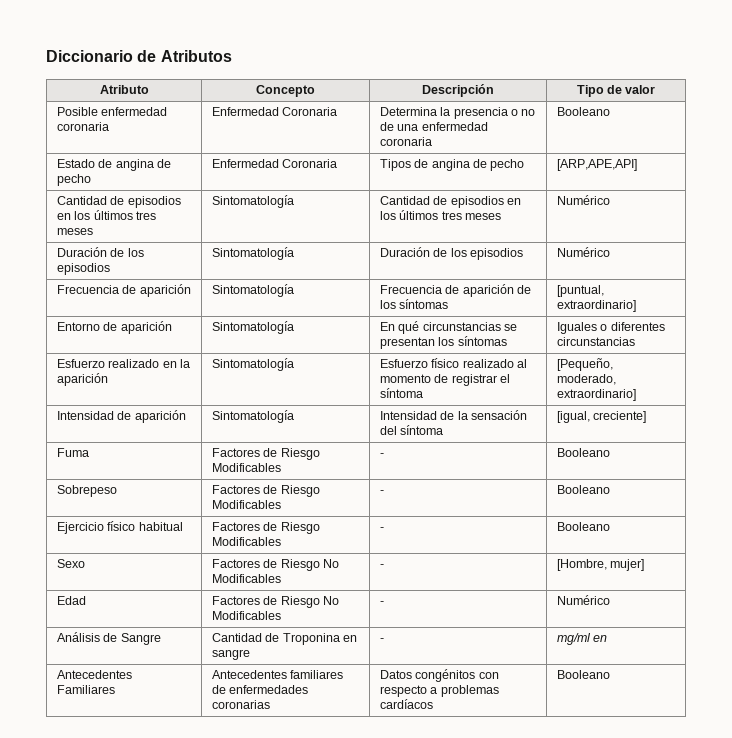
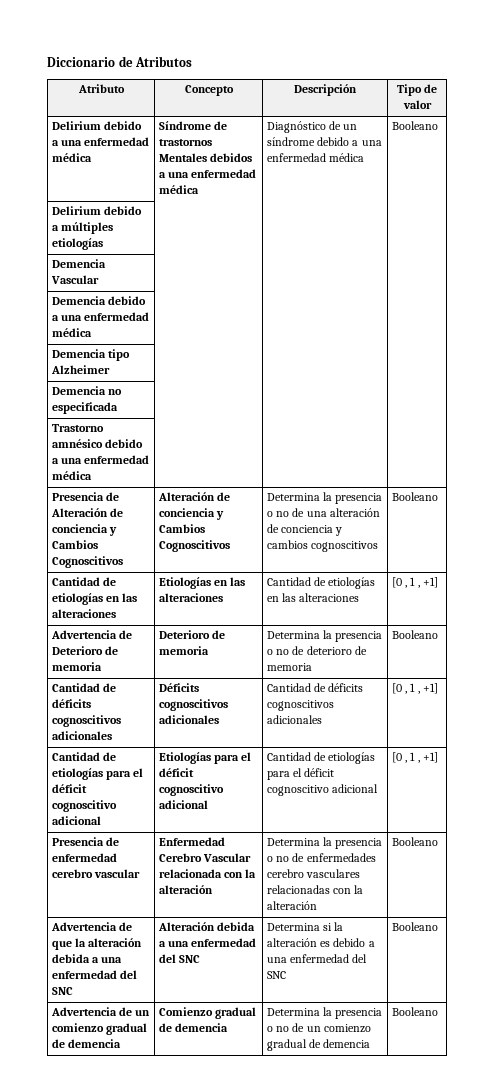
[56,107,168,116] [56,122,109,131] [211,107,338,116] Posible enfermedad coronaria | Enfermedad Coronaria -> [51,121,143,130] [51,137,150,146] [51,153,92,162] [158,121,228,130] [158,139,212,146] [158,153,253,162] [158,169,257,178] [158,185,199,194] [266,121,358,133] [266,137,382,146] [266,153,365,162] [391,121,438,130] [51,206,143,215] [51,222,114,234] [51,238,103,250] [51,259,106,268] [50,275,99,284] [51,296,147,305] [51,312,150,321] [51,328,92,337] [51,349,131,361] [50,365,110,374] [51,386,123,395] [51,402,118,414] [51,424,104,432] [51,439,144,448] [51,455,150,464] [51,471,92,480] [51,492,120,501] [50,508,124,517] [51,524,118,536] [51,540,98,549] [51,556,123,568] [157,492,231,501] [158,508,225,520] [158,524,205,533] [158,540,230,552] Delirium debido a una enfermedad médica | Síndrome de trastornos Mentales debidos a una enfermedad médica | Diagnóstico de un síndrome debido a una enfermedad médica | Booleano // Delirium debido a múltiples etiologías | | | // Demencia Vascular | | | // Demencia debido a una enfermedad médica | | | // Demencia tipo Alzheimer | | | // Demencia no especificada | | | // Trastorno amnésico debido a una enfermedad médica | | | // Presencia de Alteración de conciencia y Cambios Cognoscitivos | Alteración de conciencia y Cambios Cognoscitivos
[421,122,488,131] [379,137,432,146] [556,107,610,116] [56,159,172,171] [56,174,91,186] [211,159,338,168] [379,159,525,171] [556,159,637,171] [56,196,181,208] [56,210,157,220] [56,228,93,235] [211,195,294,208] [379,196,522,208] [379,210,502,220] [556,195,610,205] [56,247,144,257] [56,263,110,275] [211,247,294,260] [379,247,524,260] [556,247,610,257] [56,284,191,297] [211,284,294,297] [379,284,532,297] [379,299,449,309] [556,285,604,297] [556,300,636,312] [56,321,172,334] [211,321,294,334] [379,321,518,334] [379,336,507,349] [556,322,665,334] [556,337,635,346] [56,359,191,368] [56,373,108,386] [211,358,294,371] [379,358,528,368] [379,374,511,386] [379,388,423,398] [556,358,613,371] [556,374,616,385] [556,389,636,401] [56,410,186,423] [211,410,294,423] [379,410,528,420] [379,425,444,435] [556,411,647,423] [56,448,89,457] [211,448,320,460] [211,463,281,472] [379,453,384,457] [556,448,610,457] [56,485,117,497] [211,485,320,497] [211,500,281,509] [379,490,384,494] [556,485,610,494] [56,521,183,534] [211,522,320,534] [211,537,281,546] [379,527,384,531] [556,522,610,531] [56,559,85,568] [211,559,340,571] [211,574,281,583] [379,564,384,568] [556,559,645,571] [56,596,86,605] [211,596,340,608] [211,611,281,620] [379,601,384,605] [556,595,610,605] [56,632,161,645] [211,633,358,645] [211,649,250,660] [379,638,384,642] [556,633,608,645] [56,670,132,679] [56,685,115,694] [211,670,344,679] [211,685,309,694] [211,700,270,709] [379,669,499,682] [379,685,499,697] [379,699,433,709] enfermedad coronaria | Booleano // Estado de angina de pecho | Enfermedad Coronaria | Tipos de angina de pecho | [ARP,APE,API] // Cantidad de episodios en los últimos tres meses | Sintomatología | Cantidad de episodios en los últimos tres meses | Numérico // Duración de los episodios | Sintomatología | Duración de los episodios | Numérico // Frecuencia de aparición | Sintomatología | Frecuencia de aparición de los síntomas | [puntual, extraordinario] // Entorno de aparición | Sintomatología | En qué circunstancias se presentan los síntomas | Iguales o diferentes circunstancias // Esfuerzo realizado en la aparición | Sintomatología | Esfuerzo físico realizado al momento de registrar el síntoma | [Pequeño, moderado, extraordinario] // Intensidad de aparición | Sintomatología | Intensidad de la sensación del síntoma | [igual, creciente] // Fuma | Factores de Riesgo Modificables | - | Booleano // Sobrepeso | Factores de Riesgo Modificables | - | Booleano // Ejercicio físico habitual | Factores de Riesgo Modificables | - | Booleano // Sexo | Factores de Riesgo No Modificables | - | [Hombre, mujer] // Edad | Factores de Riesgo No Modificables | - | Numérico // Análisis de Sangre | Cantidad de Troponina en sangre | - | mg/ml en // Antecedentes Familiares | Antecedentes familiares de enfermedades coronarias | Datos congénitos con respecto a problemas cardíacos -> [329,508,380,517] [266,524,343,536] [266,540,379,552] [391,492,438,501] [51,577,117,586] [51,593,138,605] [51,609,116,618] [158,577,246,589] [158,593,223,602] [266,577,376,589] [266,593,360,602] [391,577,438,588] [50,630,133,639] [51,646,119,655] [51,662,102,671] [158,630,226,639] [158,646,209,655] [266,630,383,642] [266,646,367,655] [266,663,312,671] [391,630,438,639] [51,683,117,692] [51,699,91,708] [51,715,121,727] [51,731,112,740] [158,683,199,692] [158,699,228,711] [158,715,219,724] [266,683,364,692] [266,700,334,711] [266,715,322,724] [391,683,438,694] [51,752,117,761] [51,768,144,780] [51,784,87,793] [51,800,117,812] [51,816,101,825] [158,752,252,764] [158,768,194,777] [158,784,224,796] [158,800,208,809] [266,752,376,764] [266,768,335,780] [266,784,379,796] [391,752,438,763] [51,837,120,846] [51,853,117,862] [51,869,141,878] [158,837,225,846] [158,853,252,862] [158,869,257,878] [158,885,213,894] [266,837,383,849] [266,853,376,862] [266,869,361,878] [266,885,364,894] [266,901,317,910] [391,837,438,846] [50,922,133,931] [51,938,143,950] [51,954,123,963] [51,970,138,979] [51,987,73,995] [157,922,256,931] [158,938,257,947] [158,954,201,963] [266,922,344,931] [266,938,375,947] [266,954,368,963] [266,971,286,979] [391,922,438,931] [50,1007,151,1016] [51,1023,148,1035] [51,1039,122,1048] [158,1007,257,1019] [158,1023,229,1032] [266,1007,383,1019] [266,1023,371,1033] [266,1039,371,1051] alteración de conciencia y cambios cognoscitivos | Booleano // Cantidad de etiologías en las alteraciones | Etiologías en las alteraciones | Cantidad de etiologías en las alteraciones | [0 , 1 , +1] // Advertencia de Deterioro de memoria | Deterioro de memoria | Determina la presencia o no de deterioro de memoria | Booleano // Cantidad de déficits cognoscitivos adicionales | Déficits cognoscitivos adicionales | Cantidad de déficits cognoscitivos adicionales | [0 , 1 , +1] // Cantidad de etiologías para el déficit cognoscitivo adicional | Etiologías para el déficit cognoscitivo adicional | Cantidad de etiologías para el déficit cognoscitivo adicional | [0 , 1 , +1] // Presencia de enfermedad cerebro vascular | Enfermedad Cerebro Vascular relacionada con la alteración | Determina la presencia o no de enfermedades cerebro vasculares relacionadas con la alteración | Booleano // Advertencia de que la alteración debida a una enfermedad del SNC | Alteración debida a una enfermedad del SNC | Determina si la alteración es debido a una enfermedad del SNC | Booleano // Advertencia de un comienzo gradual de demencia | Comienzo gradual de demencia | Determina la presencia o no de un comienzo gradual de demencia

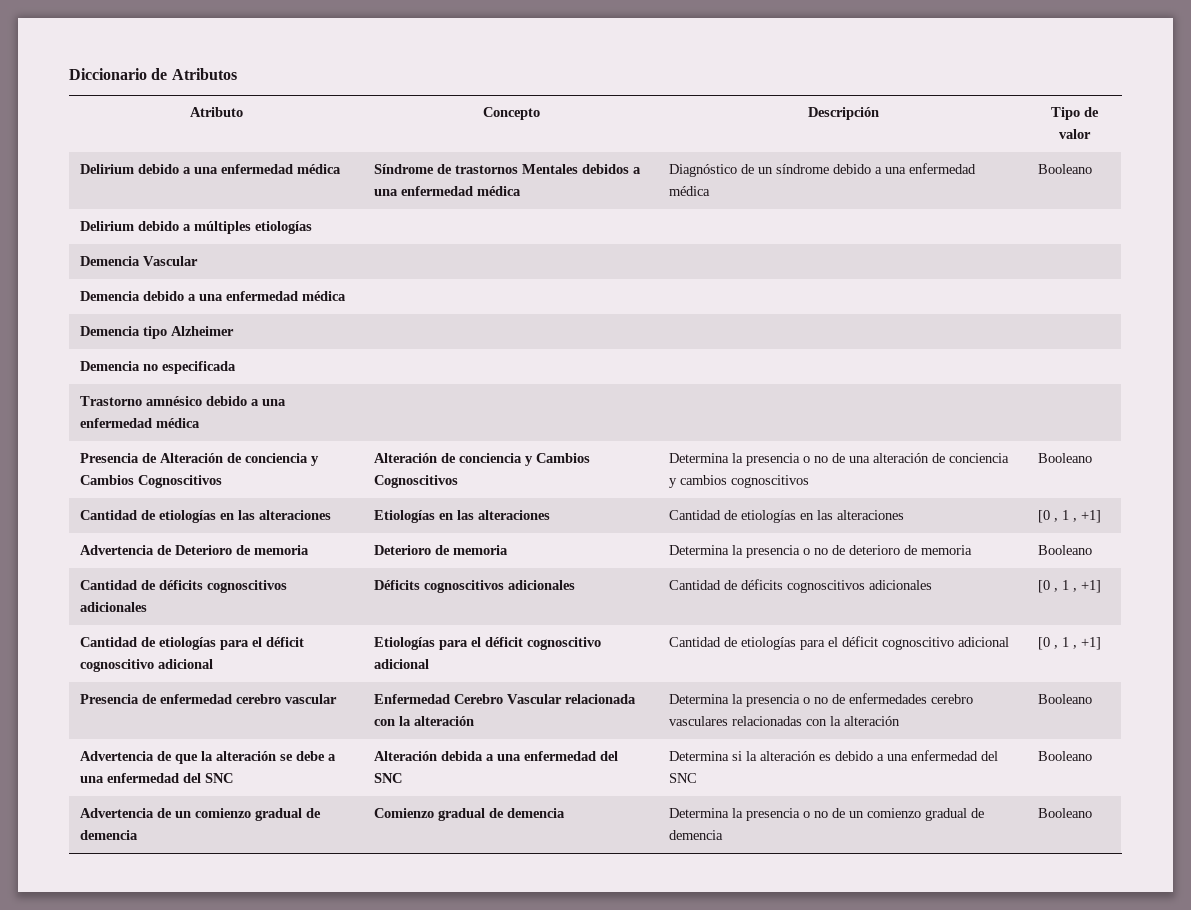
[51,954,90,963] debida -> [280,751,326,761] se debe

